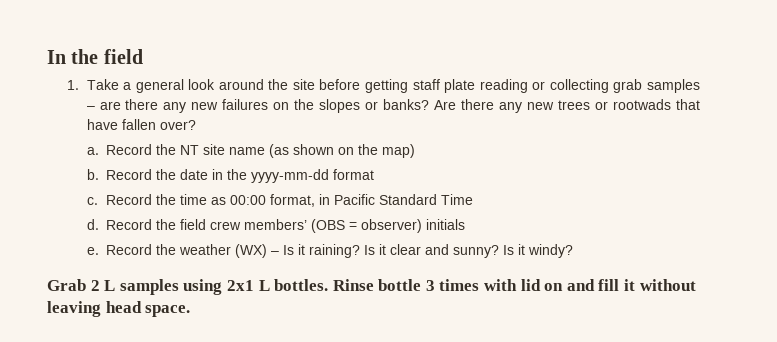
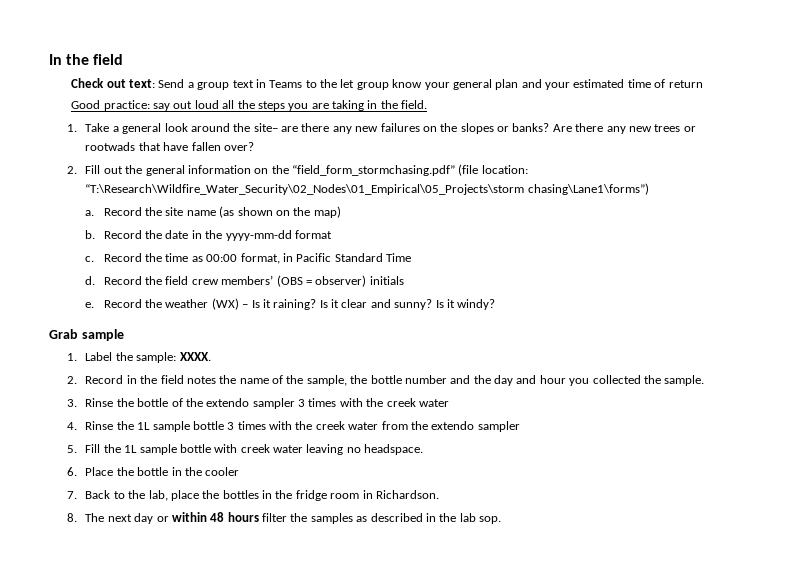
(143, 56) none -> [71,78,703,90] [71,100,428,111] // Check out text: Send a group text in Teams to the let group know your general plan and your estimated time of return // Good practice: say out loud all the steps you are taking in the field.
[292,79,701,93] [86,106,95,110] site before getting staff plate reading or collecting grab samples – -> [253,123,278,132] site–
(196, 125) none -> [67,164,528,176] [85,183,649,195] // 2. Fill out the general information on the “field_form_stormchasing.pdf” (file location: “T:\Research\Wildfire_Water_Security\02_Nodes\01_Empirical\05_Projects\storm chasing\Lane1\forms”)
[180,145,200,155] NT -> (163, 211) none
[90,279,696,295] [47,301,191,317] 2 L samples using 2x1 L bottles. Rinse bottle 3 times with lid on and fill it without leaving head space. -> [81,329,124,341] [67,352,211,363] [67,375,705,386] [67,398,449,409] [67,421,520,432] [67,444,424,455] [67,467,240,476] [67,490,439,501] [67,512,502,524] sample // 1. Label the sample: XXXX. // 2. Record in the field notes the name of the sample, the bottle number and the day and hour you collected the sample. // 3. Rinse the bottle of the extendo sampler 3 times with the creek water // 4. Rinse the 1L sample bottle 3 times with the creek water from the extendo sampler // 5. Fill the 1L sample bottle with creek water leaving no headspace. // 6. Place the bottle in the cooler // 7. Back to the lab, place the bottles in the fridge room in Richardson. // 8. The next day or within 48 hours filter the samples as described in the lab sop.

